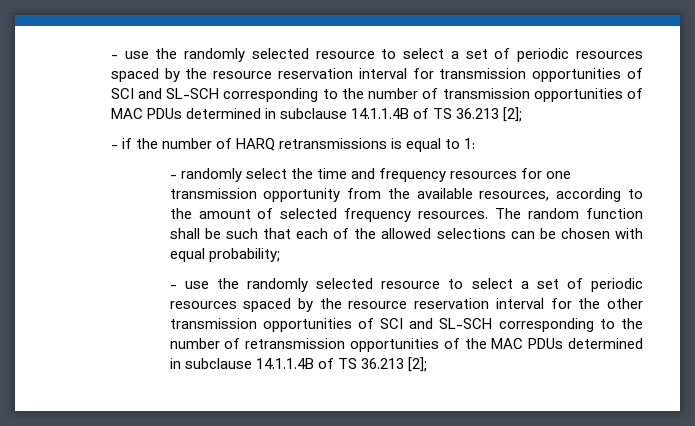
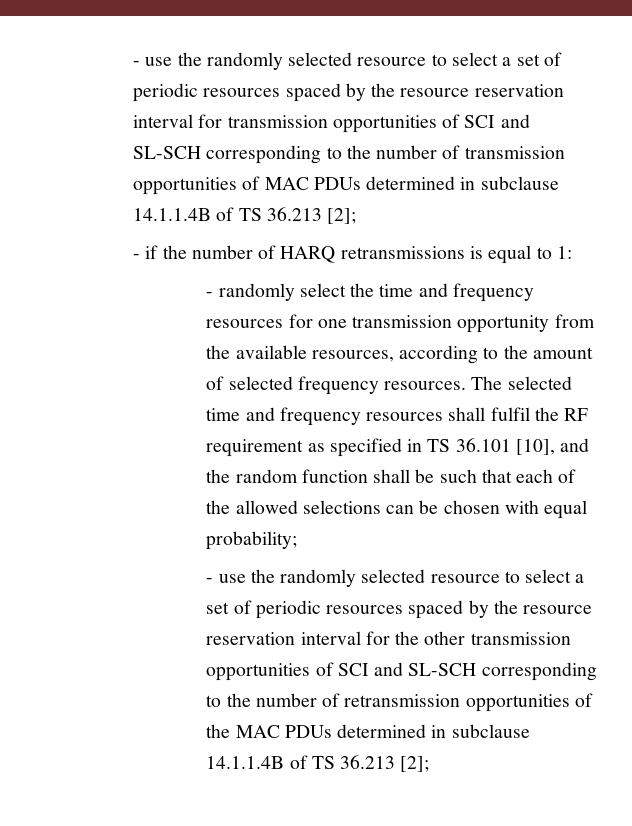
(522, 213) none -> [507,376,572,390] [206,407,589,426] [206,438,590,457] [206,469,231,483] selected time and frequency resources shall fulfil the RF requirement as specified in TS 36.101 [10], and the

